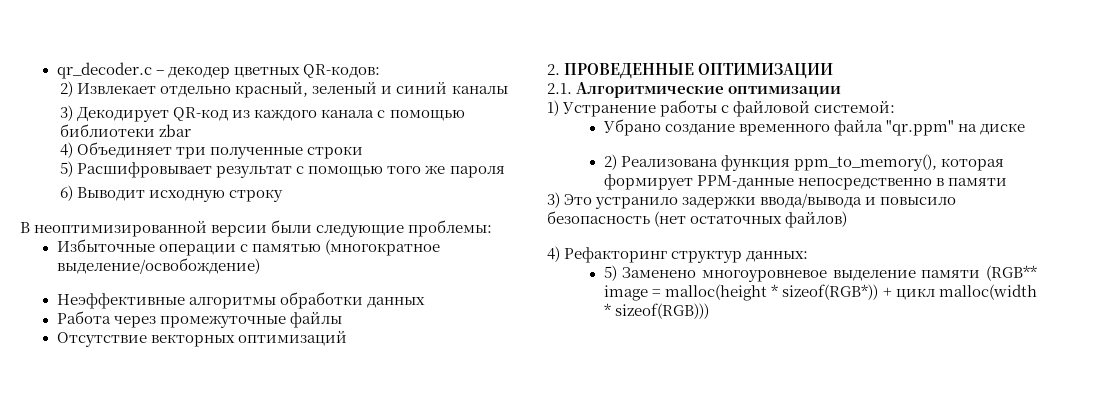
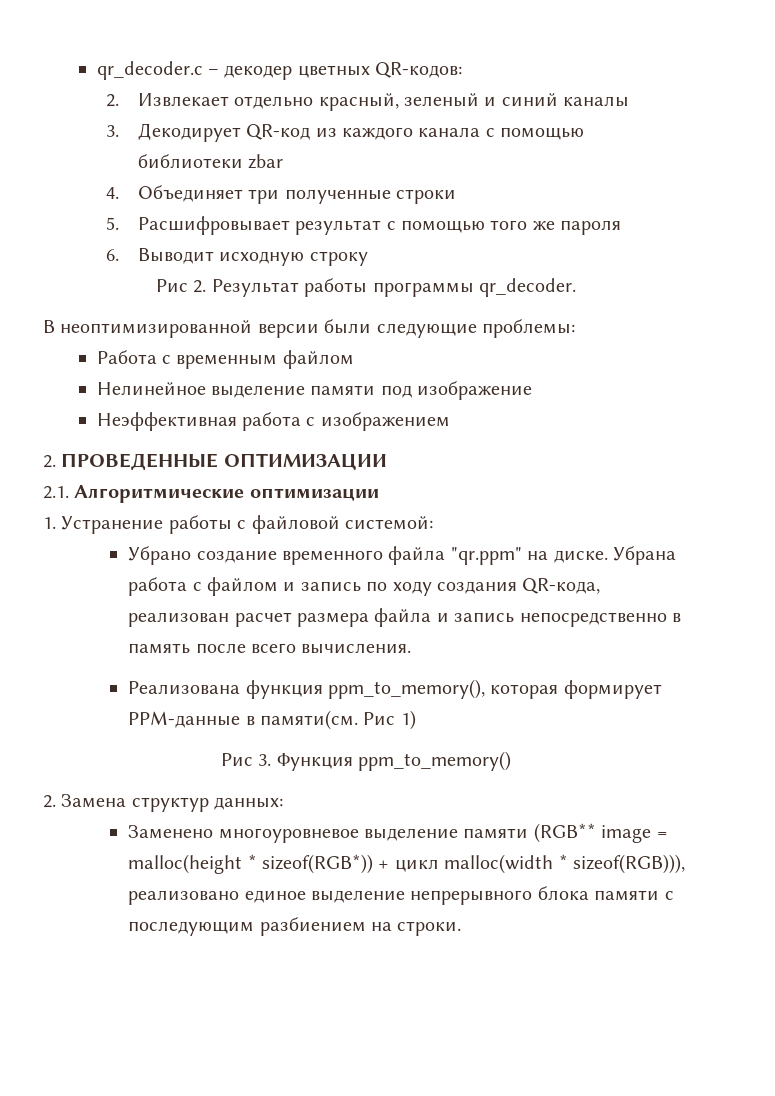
[60,81,74,97] 2) -> [106,94,120,107] 2.
[60,105,74,121] 3) -> [106,125,120,137] 3.
[60,142,74,158] 4) -> [106,187,120,199] 4.
[60,161,74,177] 5) -> [106,217,120,230] 5.
[60,185,74,201] 6) -> [106,249,120,261] 6.
(284, 195) none -> [156,278,576,297] // Рис 2. Результат работы программы qr_decoder.
[56,239,440,256] [56,258,260,274] [56,292,425,309] [56,311,342,328] [56,330,347,347] Избыточные операции с памятью (многократное выделение/освобождение) // Неэффективные алгоритмы обработки данных // Работа через промежуточные файлы // Отсутствие векторных оптимизаций -> [96,350,354,369] [96,381,533,400] [96,412,450,431] Работа с временным файлом // Нелинейное выделение памяти под изображение // Неэффективная работа с изображением
[547,100,559,116] 1) -> [43,517,56,529] 1.
[979,123,1025,135] [603,154,617,170] диске // 2) -> [553,546,676,565] [128,577,601,596] [128,608,681,627] [128,643,412,654] диске. Убрана работа с файлом и запись по ходу создания QR-кода, реализован расчет размера файла и запись непосредственно в память после всего вычисления. //
[797,178,1007,190] [547,192,957,209] [547,211,848,228] [547,246,668,263] непосредственно в памяти // 3) Это устранило задержки ввода/вывода и повысило безопасность (нет остаточных файлов) // 4) Рефакторинг -> [245,710,416,730] [220,751,512,771] [43,794,127,808] в памяти(см. Рис 1) // Рис 3. Функция ppm_to_memory() // 2. Замена
[603,265,617,281] 5) -> (284, 803) none
[614,303,709,319] sizeof(RGB))) -> [572,854,685,874] [128,886,674,905] [128,917,462,936] sizeof(RGB))), реализовано единое выделение непрерывного блока памяти с последующим разбиением на строки.

